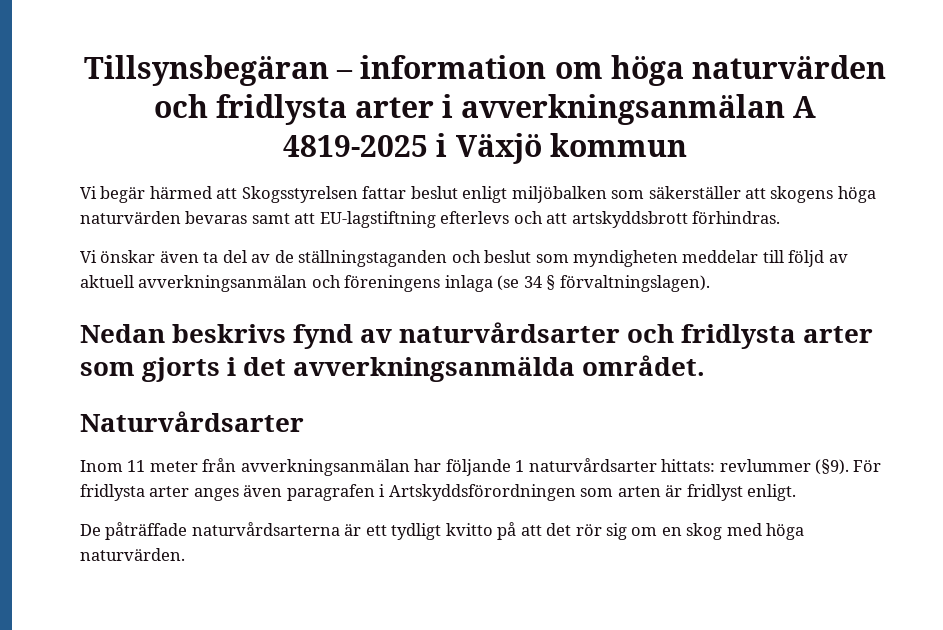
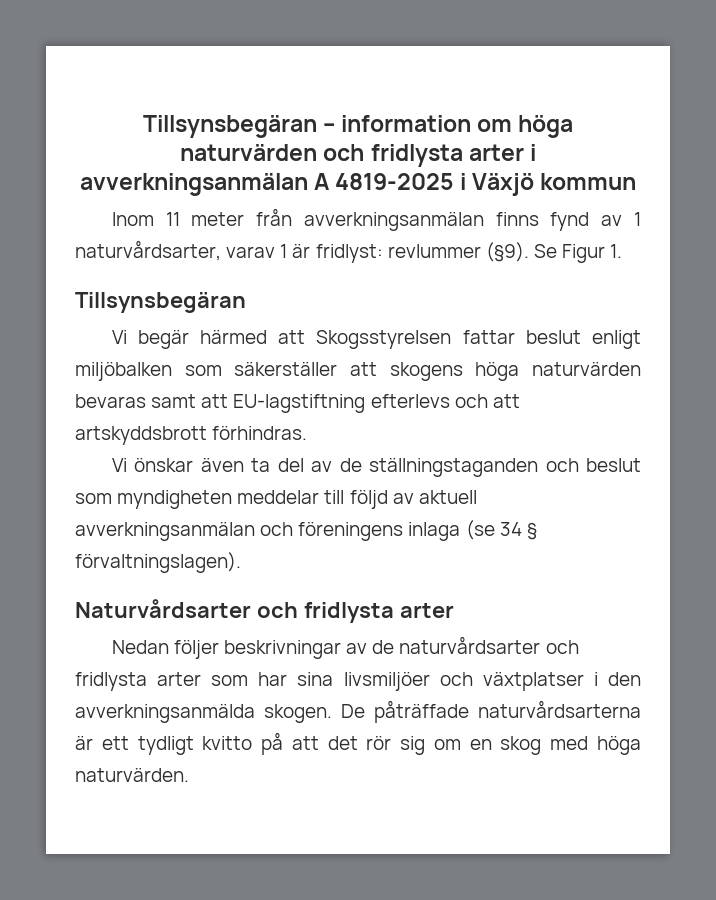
(687, 145) none -> [111,208,641,231] [75,240,623,263] [75,292,246,313] // Inom 11 meter från avverkningsanmälan finns fynd av 1 naturvårdsarter, varav 1 är fridlyst: revlummer (§9). Se Figur 1. // Tillsynsbegäran
[80,324,393,349] Nedan beskrivs fynd av -> [75,599,454,623] [111,640,395,659] Naturvårdsarter och fridlysta arter // Nedan följer beskrivningar av de
[142,355,706,382] [80,411,304,432] [80,458,882,476] [80,484,797,501] gjorts i det avverkningsanmälda området. // Naturvårdsarter // Inom 11 meter från avverkningsanmälan har följande 1 naturvårdsarter hittats: revlummer (§9). För fridlysta arter anges även paragrafen i Artskyddsförordningen som arten är fridlyst enligt. // -> [258,672,642,691] [75,704,332,723] har sina livsmiljöer och växtplatser i den avverkningsanmälda skogen.

